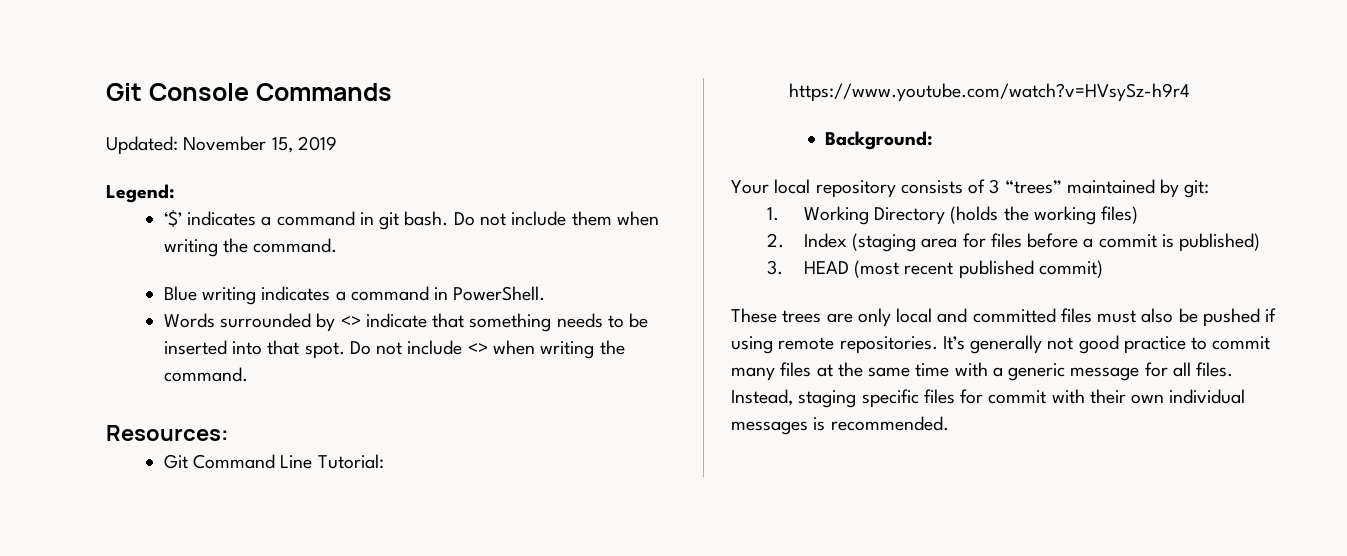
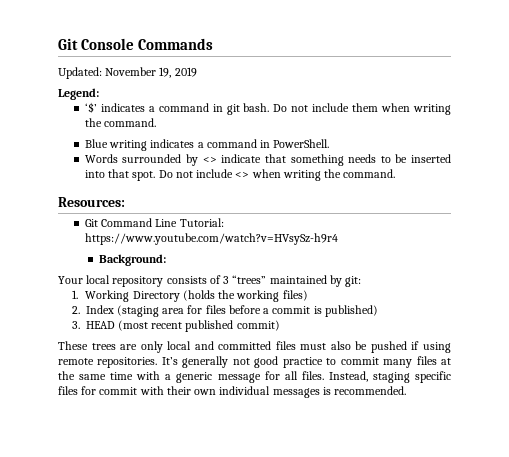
[271,137,293,153] 15, -> [159,67,172,78] 19,

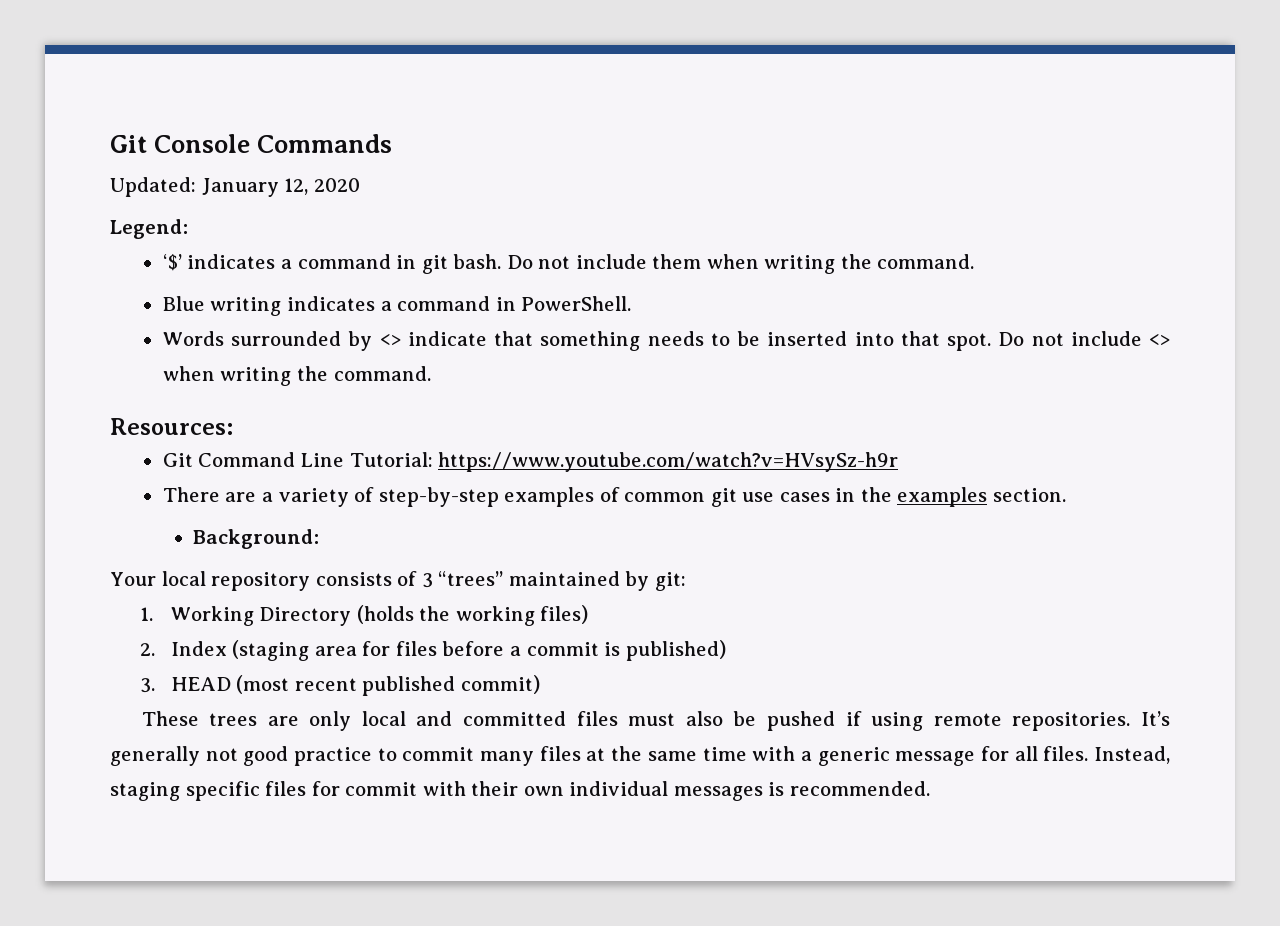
[105,67,197,78] November 19, 2019 -> [201,178,360,197] January 12, 2020
[84,233,338,245] https://www.youtube.com/watch?v=HVsySz-h9r4 -> [438,452,899,472] [162,487,1066,507] https://www.youtube.com/watch?v=HVsySz-h9r // There are a variety of step-by-step examples of common git use cases in the examples section.

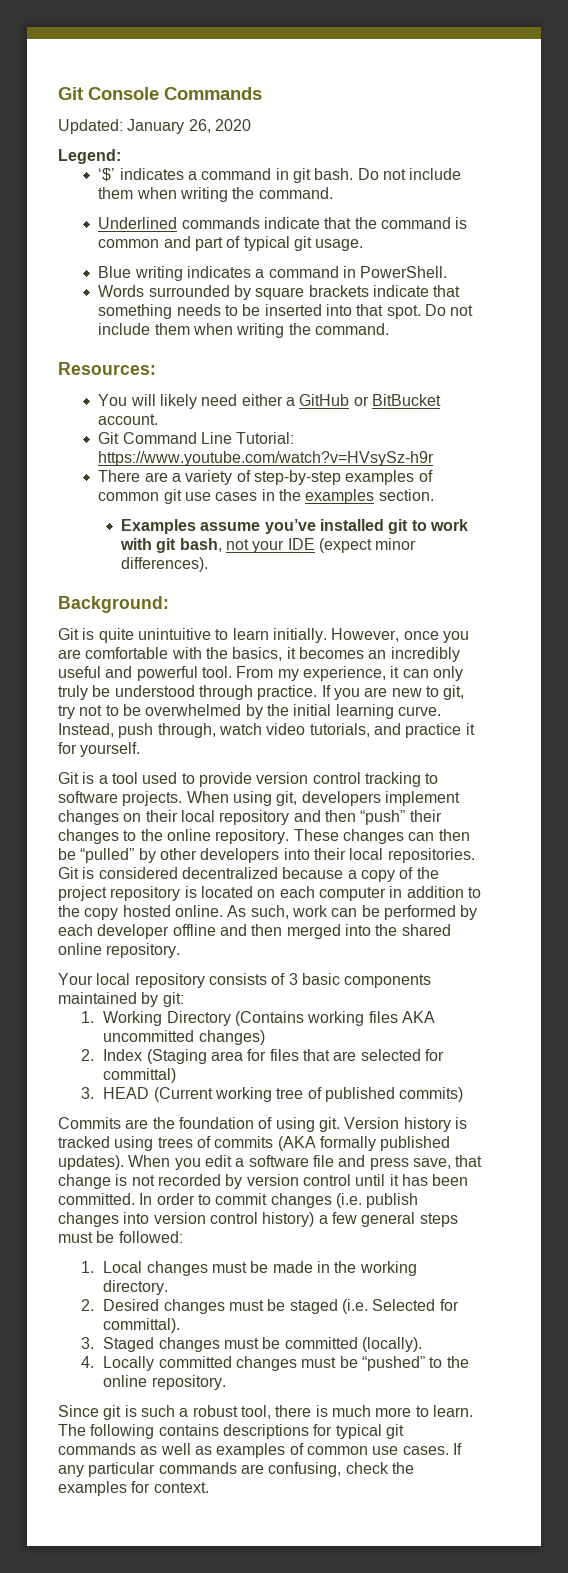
[284,178,309,195] 12, -> [188,119,211,133] 26,
(975, 261) none -> [98,217,468,229] [98,236,364,251] // Underlined commands indicate that the command is common and part of typical git usage.
[379,334,401,346] <> -> [255,285,369,300] square brackets
[1149,334,1170,346] <> -> [154,323,190,335] them
(233, 426) none -> [98,394,441,409] [98,414,159,425] // You will likely need either a GitHub or BitBucket account.
[193,529,320,549] Background: -> [121,519,468,534] [120,538,417,553] [121,557,209,572] [58,596,169,613] [58,628,469,643] [58,647,460,662] [58,666,463,681] [58,685,465,700] [58,704,441,719] [58,723,475,738] [58,742,141,757] [58,772,439,787] [58,791,460,806] [58,810,442,825] [58,829,470,844] [58,848,475,863] [58,867,439,882] [58,886,481,901] [58,905,478,920] [58,924,451,939] [58,943,181,958] Examples assume you’ve installed git to work with git bash, not your IDE (expect minor differences). // Background: // Git is quite unintuitive to learn initially. However, once you are comfortable with the basics, it becomes an incredibly useful and powerful tool. From my experience, it can only truly be understood through practice. If you are new to git, try not to be overwhelmed by the initial learning curve. Instead, push through, watch video tutorials, and practice it for yourself. // Git is a tool used to provide version control tracking to software projects. When using git, developers implement changes on their local repository and then “push” their changes to the online repository. These changes can then be “pulled” by other developers into their local repositories. Git is considered decentralized because a copy of the project repository is located on each computer in addition to the copy hosted online. As such, work can be performed by each developer offline and then merged into the shared online repository.
[438,571,504,586] “trees” -> [301,973,432,988] basic components
[356,605,589,626] (holds the working files) -> [235,1011,436,1026] [103,1030,265,1045] (Contains working files AKA uncommitted changes)
[232,640,310,661] (staging -> [146,1049,207,1064] (Staging
[442,640,726,661] [140,675,540,696] [141,711,1171,731] [110,746,1171,766] [110,781,930,801] before a commit is published) // 3. HEAD (most recent published commit) // These trees are only local and committed files must also be pushed if using remote repositories. It’s generally not good practice to commit many files at the same time with a generic message for all files. Instead, staging specific files for commit with their own individual messages is recommended. -> [303,1049,444,1061] [103,1068,177,1083] [80,1087,464,1102] [58,1117,467,1132] [58,1136,451,1151] [58,1155,483,1170] [58,1174,469,1189] [58,1193,419,1208] [58,1212,458,1227] [58,1231,183,1243] [80,1261,417,1276] [103,1280,169,1295] [80,1299,459,1314] [103,1318,181,1333] [80,1337,423,1352] [80,1356,469,1371] [103,1375,226,1390] [58,1405,473,1420] [58,1424,404,1439] [58,1443,462,1458] [58,1462,414,1477] [58,1481,209,1496] that are selected for committal) // 3. HEAD (Current working tree of published commits) // Commits are the foundation of using git. Version history is tracked using trees of commits (AKA formally published updates). When you edit a software file and press save, that change is not recorded by version control until it has been committed. In order to commit changes (i.e. publish changes into version control history) a few general steps must be followed: // 1. Local changes must be made in the working directory. // 2. Desired changes must be staged (i.e. Selected for committal). // 3. Staged changes must be committed (locally). // 4. Locally committed changes must be “pushed” to the online repository. // Since git is such a robust tool, there is much more to learn. The following contains descriptions for typical git commands as well as examples of common use cases. If any particular commands are confusing, check the examples for context.

